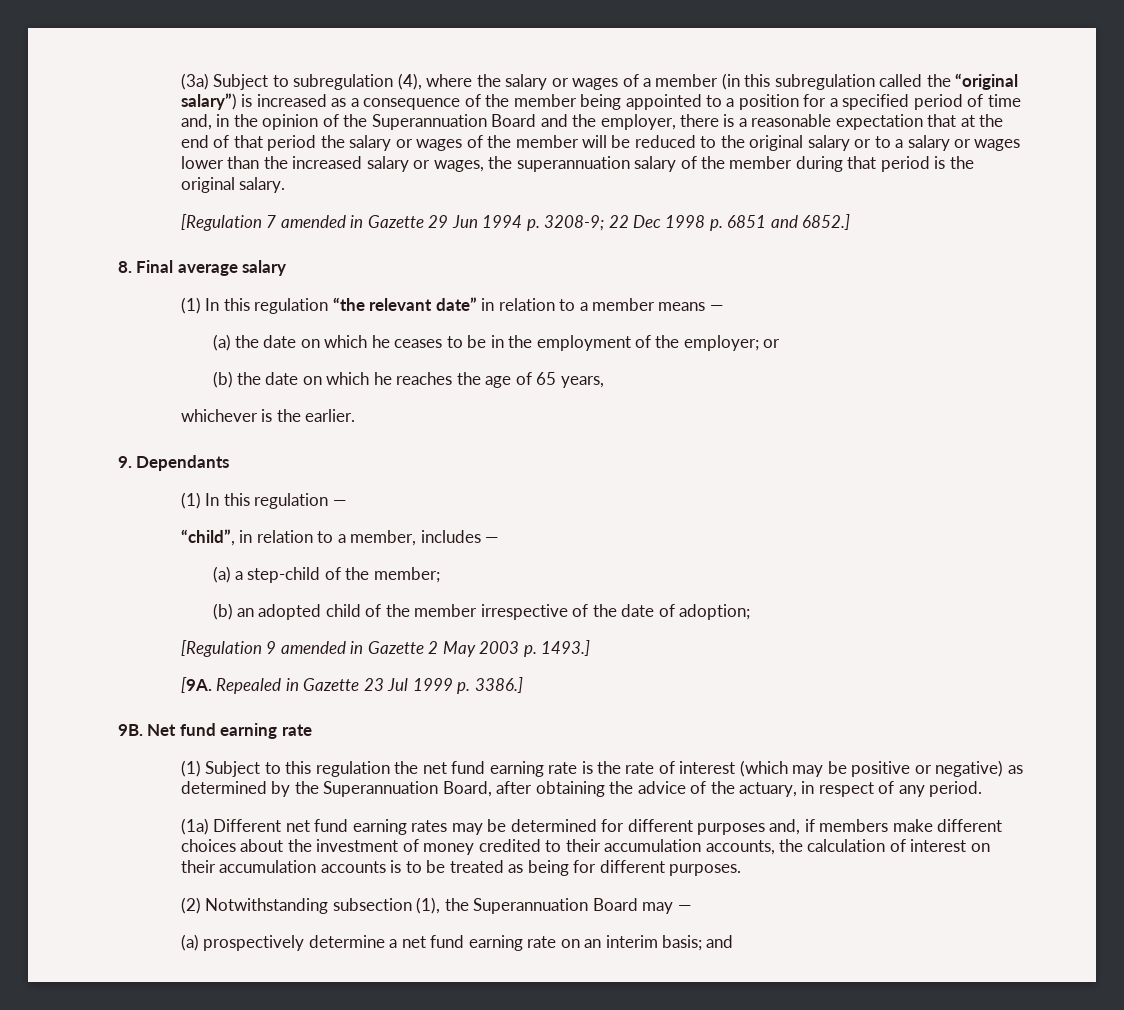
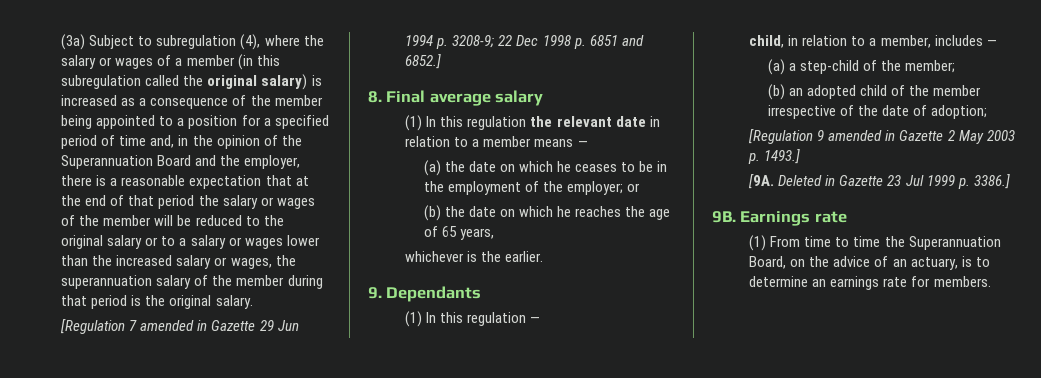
[955,73,1019,90] [181,93,238,110] “original salary”) -> [207,74,308,90] original salary)
[332,297,477,311] “the relevant date” -> [530,116,646,127] the relevant date
[181,529,236,546] “child”, -> [749,35,785,48] child,
[216,678,282,694] Repealed -> [778,175,823,186] Deleted
[147,723,278,739] Net fund earning -> [740,211,811,226] Earnings
[205,760,1023,777] [181,781,291,797] Subject to this regulation the net fund earning rate is the rate of interest (which may be positive or negative) as determined by -> [770,236,881,247] From time to time
[496,781,605,797] after obtaining -> [790,259,806,267] on
[710,781,983,797] [181,818,1003,835] [181,839,990,855] [181,860,742,876] [181,897,691,914] [181,934,734,951] the actuary, in respect of any period. // (1a) Different net fund earning rates may be determined for different purposes and, if members make different choices about the investment of money credited to their accumulation accounts, the calculation of interest on their accumulation accounts is to be treated as being for different purposes. // (2) Notwithstanding subsection (1), the Superannuation Board may — // (a) prospectively determine a net fund earning rate on an interim basis; and -> [892,256,990,270] [749,276,991,290] an actuary, is to determine an earnings rate for members.

